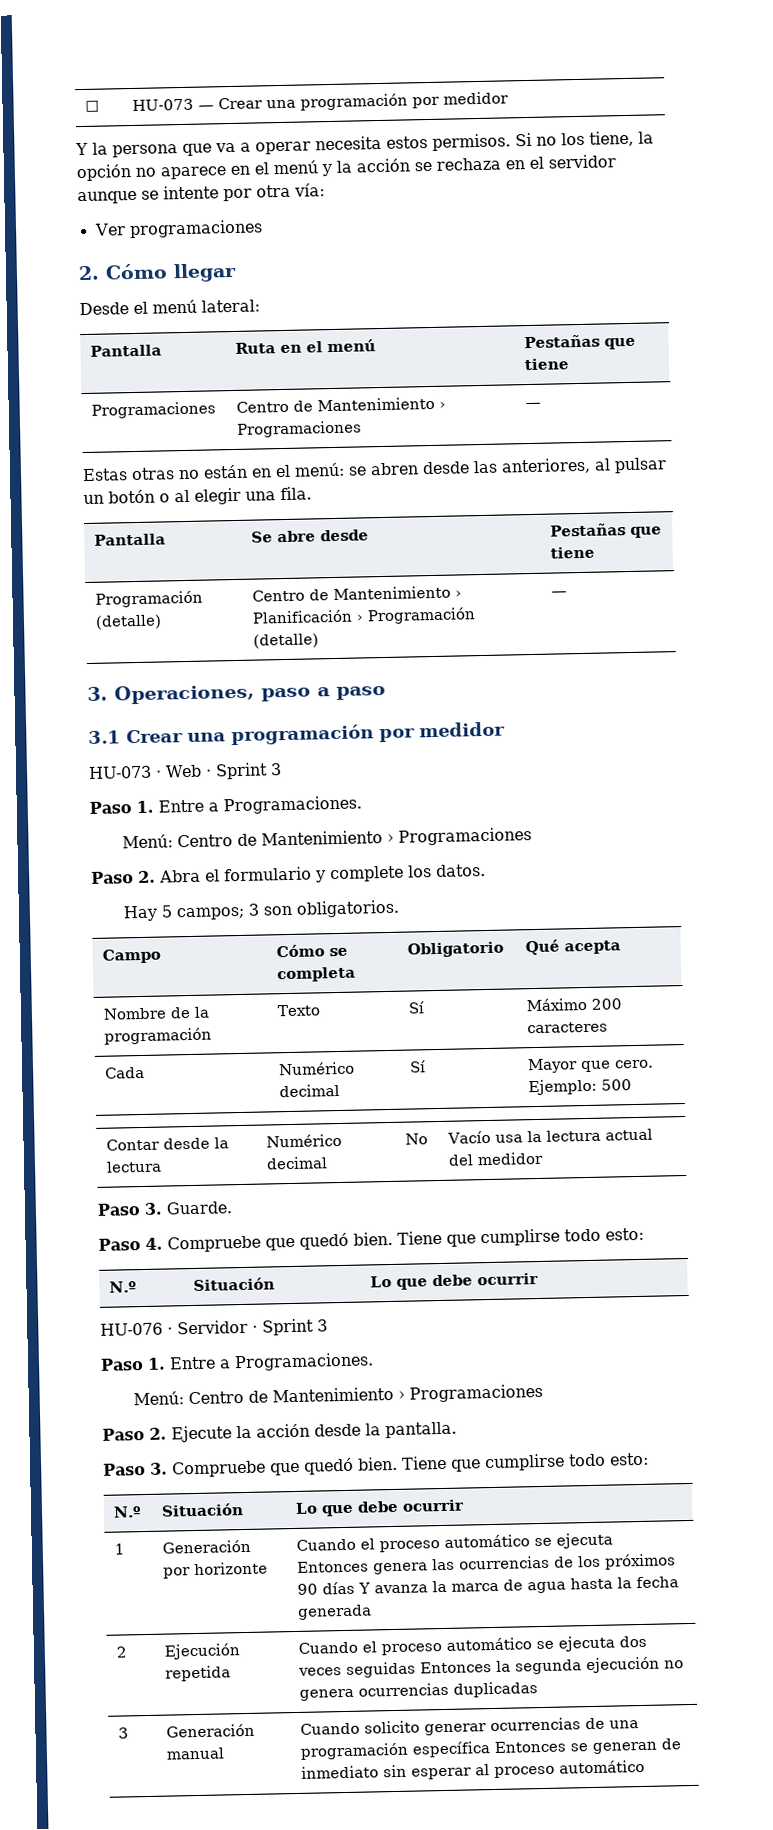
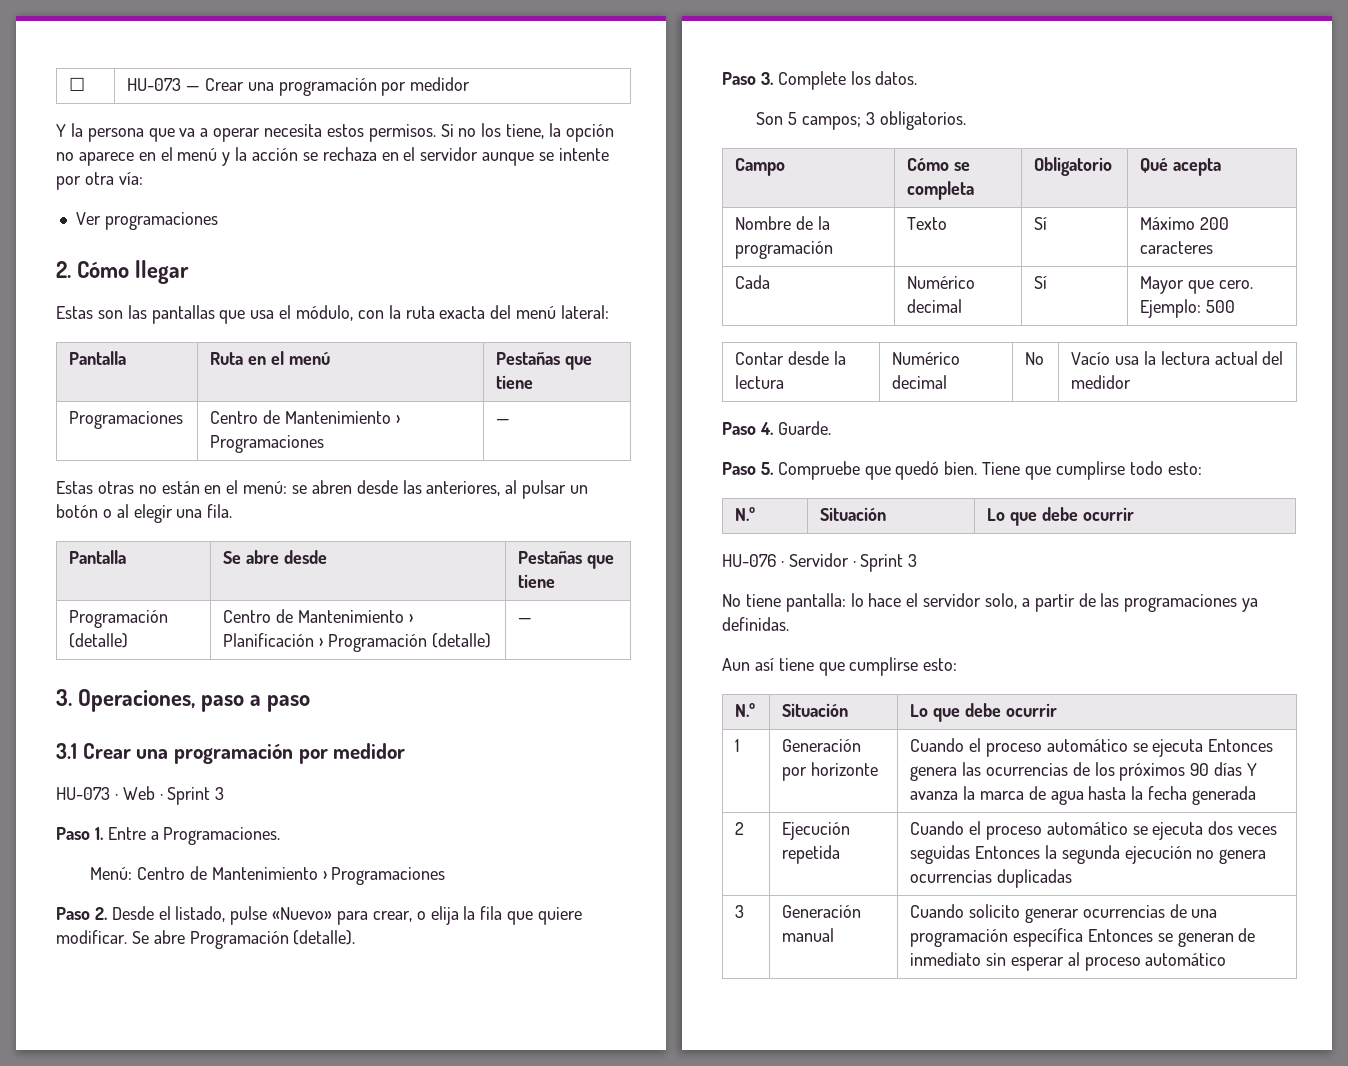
[79,301,148,316] Desde el -> [56,305,512,324] Estas son las pantallas que usa el módulo, con la ruta exacta del
[159,865,404,883] Abra el formulario y complete -> [111,906,583,925] [56,930,356,949] [722,71,846,90] Desde el listado, pulse «Nuevo» para crear, o elija la fila que quiere modificar. Se abre Programación (detalle). // Paso 3. Complete
[122,905,158,922] Hay -> [756,112,784,125] Son
[262,905,292,916] son -> (875, 118) none
[144,1202,163,1215] 3. -> [759,422,773,435] 4.
[145,1237,163,1250] 4. -> [760,462,773,475] 5.
[100,1352,374,1372] [132,1383,543,1406] [102,1421,457,1443] [103,1453,606,1478] Paso 1. Entre a Programaciones. // Menú: Centro de Mantenimiento › Programaciones // Paso 2. Ejecute la acción desde la pantalla. // Paso 3. Compruebe que quedó bien. Tiene que cumplirse todo -> [722,593,1259,612] [722,617,789,631] [722,657,919,676] No tiene pantalla: lo hace el servidor solo, a partir de las programaciones ya definidas. // Aun así tiene que cumplirse

